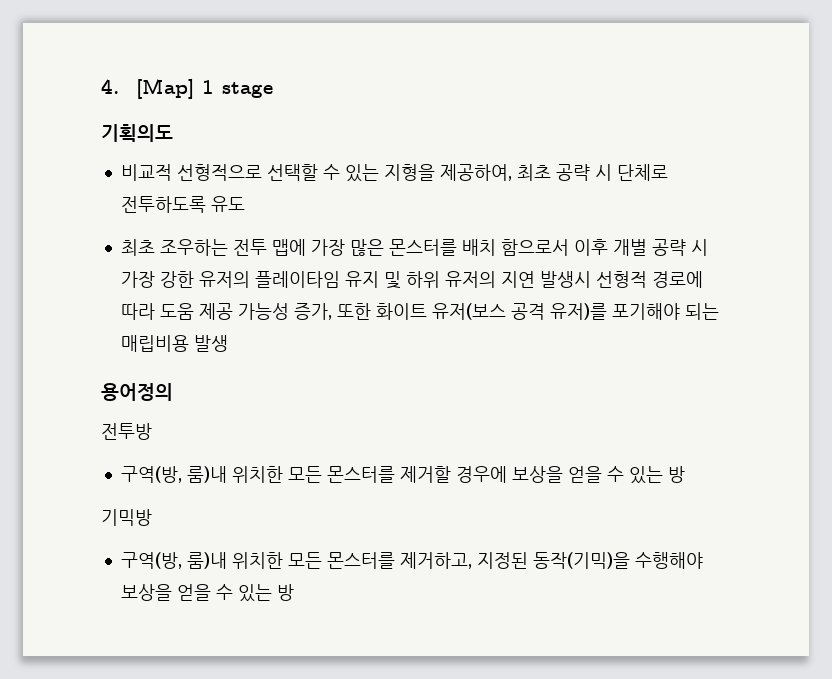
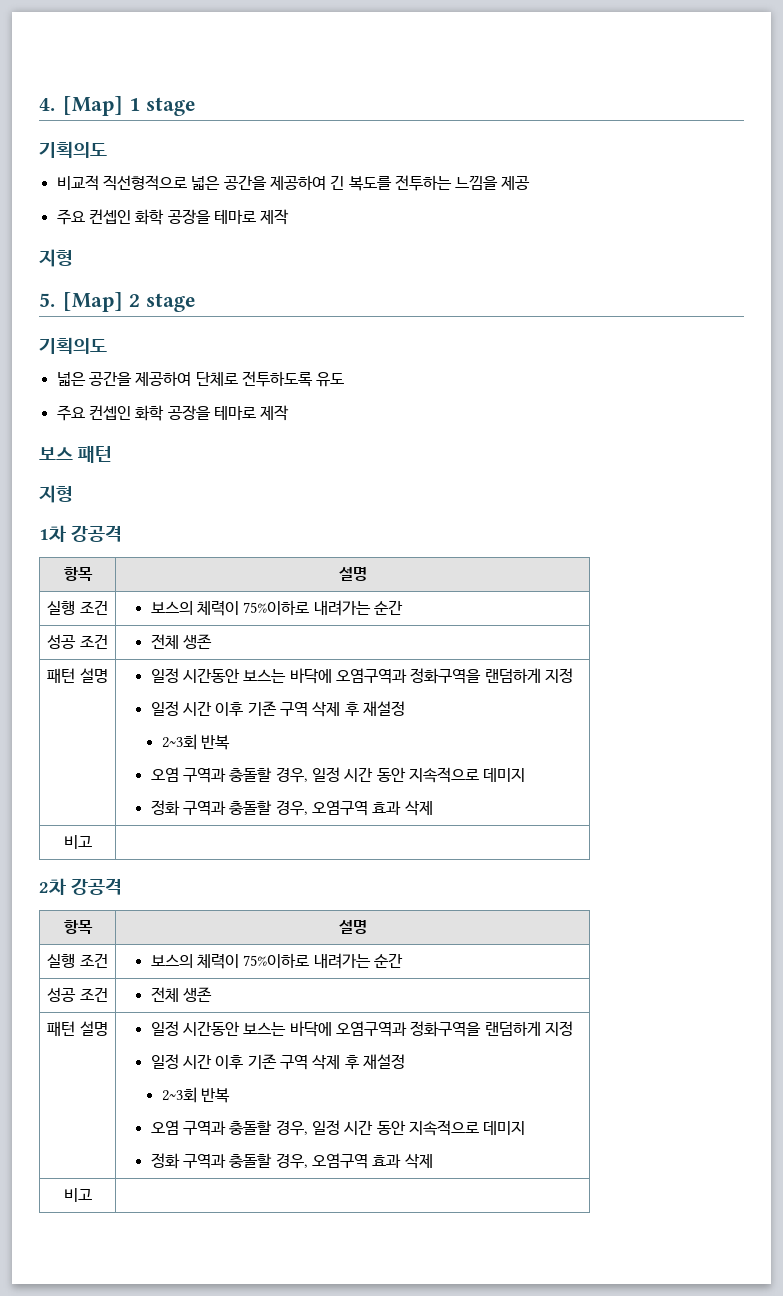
[176,164,668,182] [120,196,245,213] [120,239,708,256] [120,271,703,289] [120,303,719,320] [120,335,228,352] [101,383,173,401] [101,423,152,440] [120,466,685,484] [101,509,152,526] [120,552,703,569] [120,584,294,602] 선형적으로 선택할 수 있는 지형을 제공하여, 최초 공략 시 단체로 전투하도록 유도 // 최초 조우하는 전투 맵에 가장 많은 몬스터를 배치 함으로서 이후 개별 공략 시 가장 강한 유저의 플레이타임 유지 및 하위 유저의 지연 발생시 선형적 경로에 따라 도움 제공 가능성 증가, 또한 화이트 유저(보스 공격 유저)를 포기해야 되는 매립비용 발생 // 용어정의 // 전투방 // 구역(방, 룸)내 위치한 모든 몬스터를 제거할 경우에 보상을 얻을 수 있는 방 // 기믹방 // 구역(방, 룸)내 위치한 모든 몬스터를 제거하고, 지정된 동작(기믹)을 수행해야 보상을 얻을 수 있는 방 -> [102,175,531,191] [56,209,290,225] [39,249,73,267] [39,292,196,312] [39,337,107,354] [56,371,345,387] [56,405,290,421] [39,446,112,463] [39,485,73,503] [39,525,122,542] [63,567,93,581] [338,567,367,581] [47,600,108,615] [150,600,403,616] [47,634,108,649] [150,634,212,649] [47,668,108,683] [150,668,573,684] [150,701,405,717] [161,734,231,750] [150,767,526,783] [150,800,433,816] [63,835,92,849] [39,878,122,895] [63,920,93,934] [338,920,367,934] [47,953,108,968] [150,953,403,969] [47,987,108,1002] [150,987,212,1002] [47,1021,108,1036] [150,1021,573,1037] [150,1054,405,1070] [161,1087,231,1103] [150,1120,526,1136] [150,1153,433,1169] [63,1188,92,1202] 직선형적으로 넓은 공간을 제공하여 긴 복도를 전투하는 느낌을 제공 // 주요 컨셉인 화학 공장을 테마로 제작 // 지형 // 5. [Map] 2 stage // 기획의도 // 넓은 공간을 제공하여 단체로 전투하도록 유도 // 주요 컨셉인 화학 공장을 테마로 제작 // 보스 패턴 // 지형 // 1차 강공격 // 항목 | 설명 // 실행 조건 | 보스의 체력이 75%이하로 내려가는 순간 // 성공 조건 | 전체 생존 // 패턴 설명 | 일정 시간동안 보스는 바닥에 오염구역과 정화구역을 랜덤하게 지정 // 일정 시간 이후 기존 구역 삭제 후 재설정 // 2~3회 반복 // 오염 구역과 충돌할 경우, 일정 시간 동안 지속적으로 데미지 // 정화 구역과 충돌할 경우, 오염구역 효과 삭제 // 비고 | // 2차 강공격 // 항목 | 설명 // 실행 조건 | 보스의 체력이 75%이하로 내려가는 순간 // 성공 조건 | 전체 생존 // 패턴 설명 | 일정 시간동안 보스는 바닥에 오염구역과 정화구역을 랜덤하게 지정 // 일정 시간 이후 기존 구역 삭제 후 재설정 // 2~3회 반복 // 오염 구역과 충돌할 경우, 일정 시간 동안 지속적으로 데미지 // 정화 구역과 충돌할 경우, 오염구역 효과 삭제 // 비고 |

